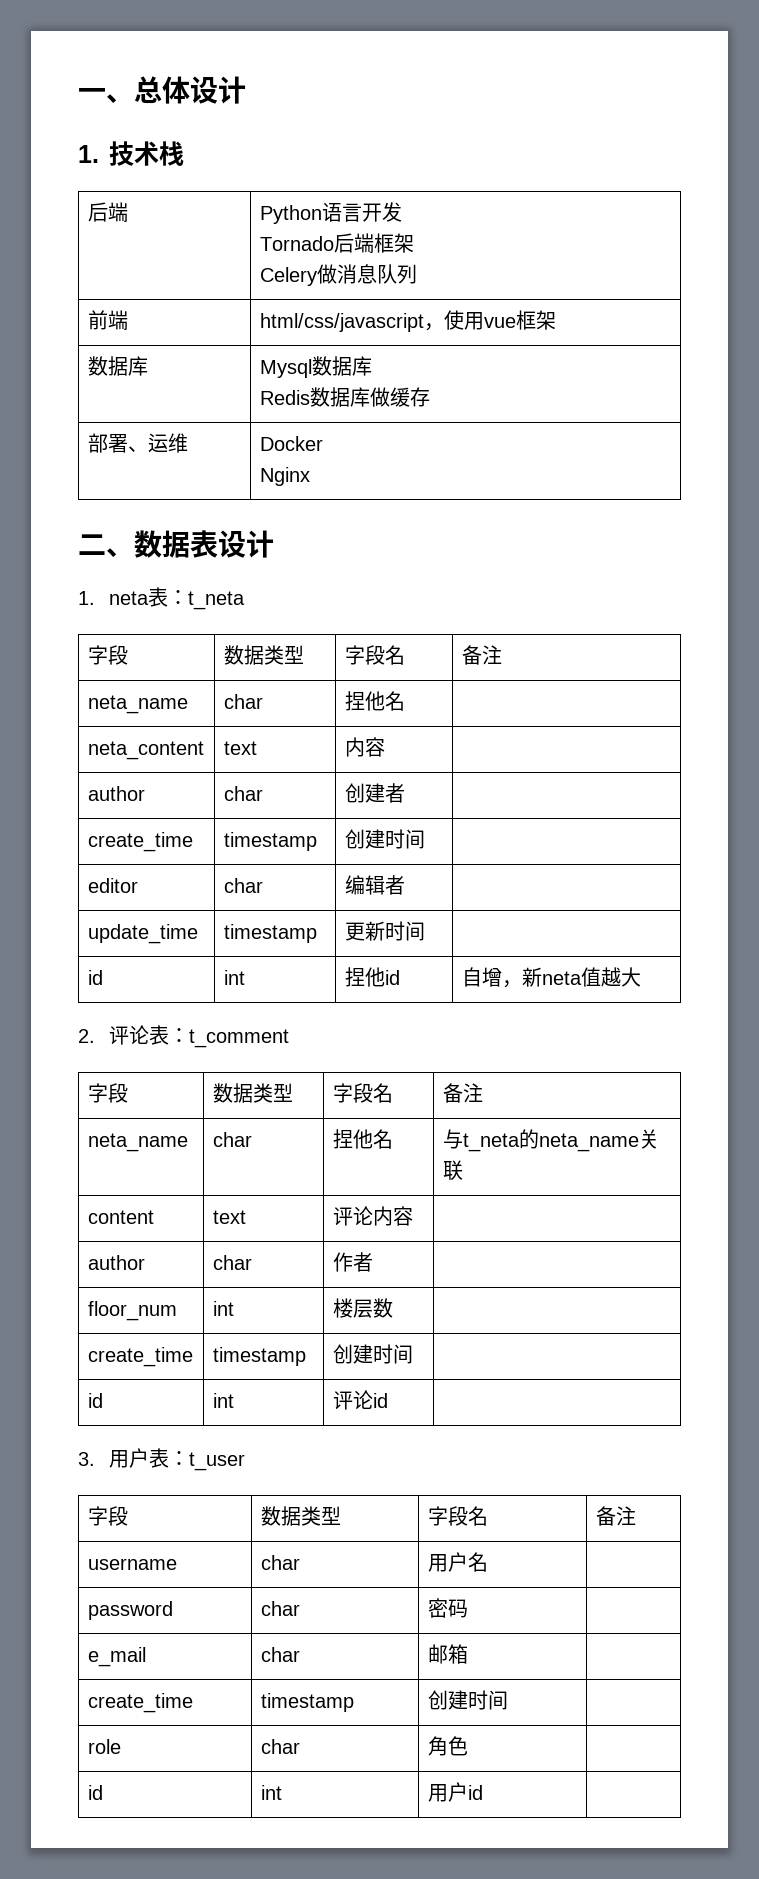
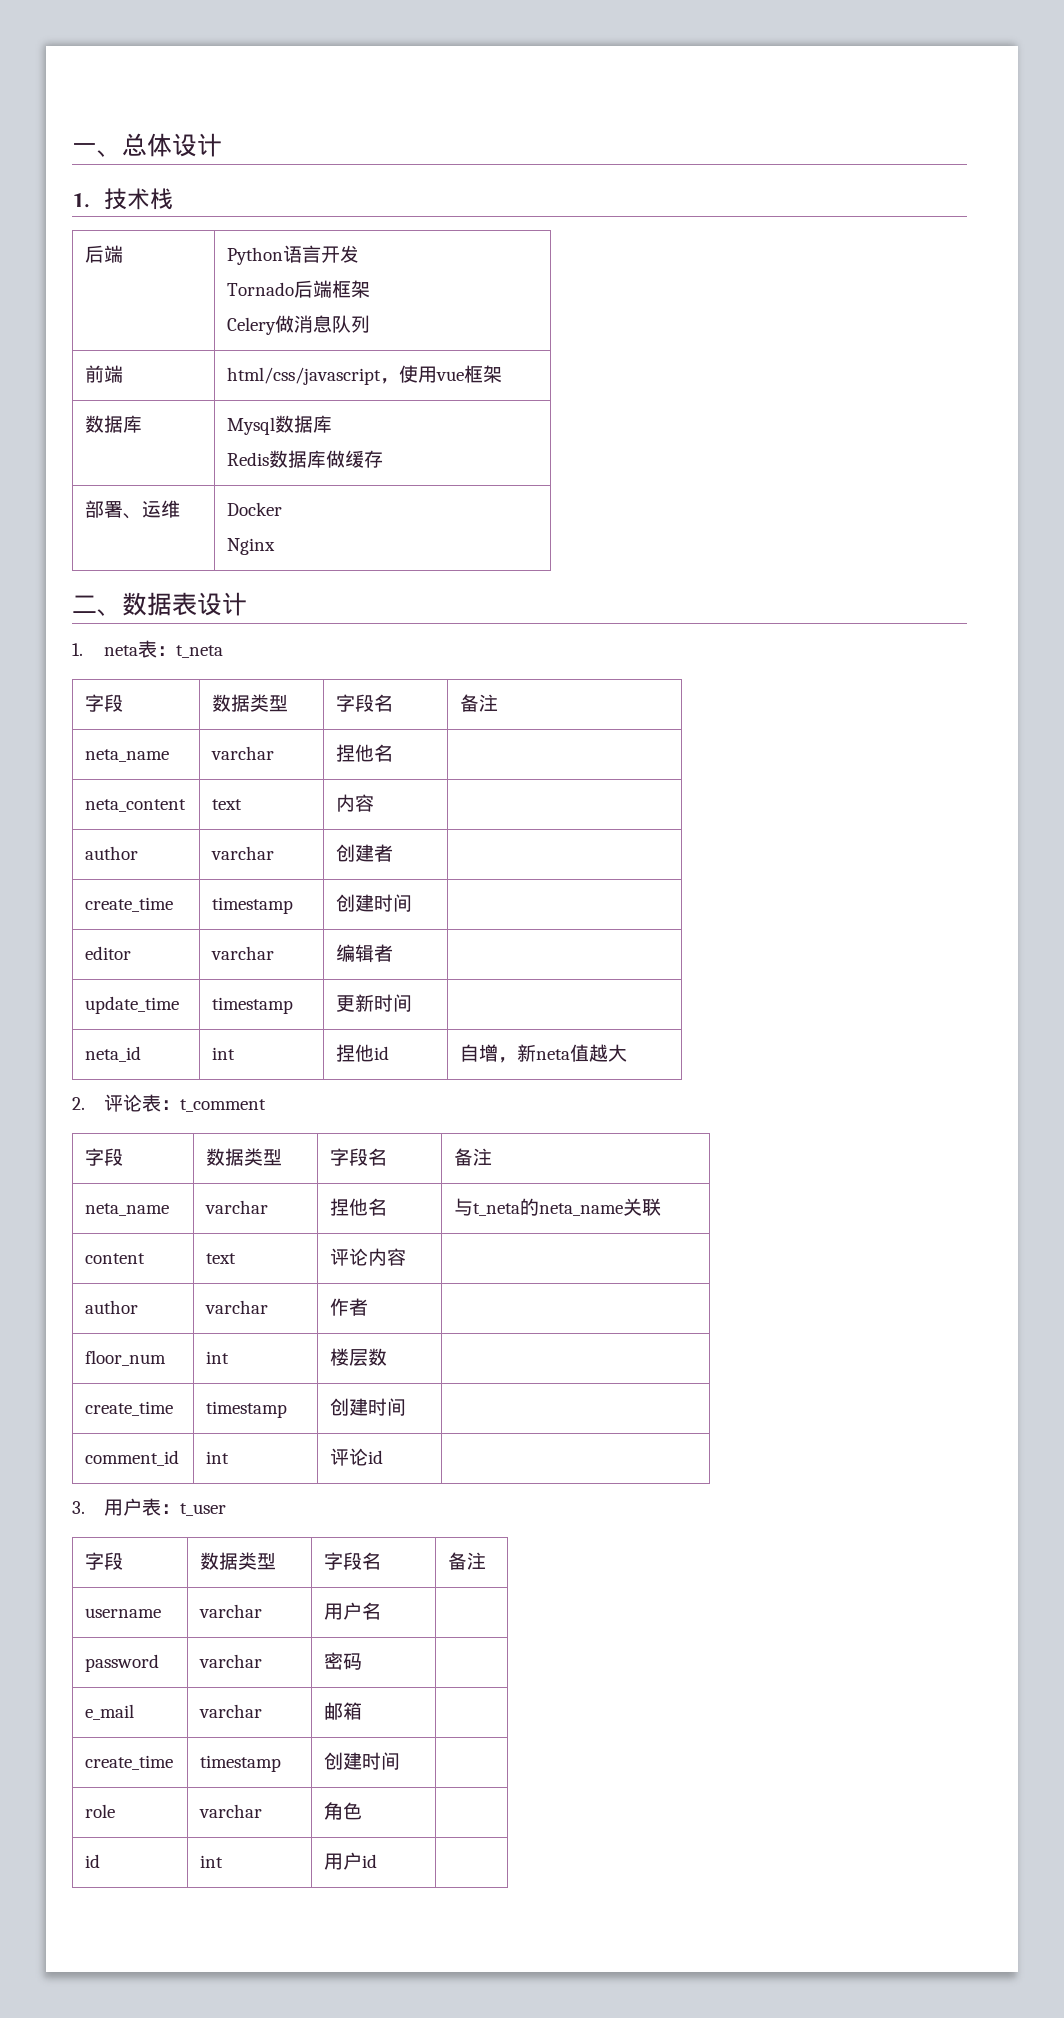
[223,694,263,709] char -> [211,746,275,760] varchar
[223,786,263,801] char -> [211,846,275,860] varchar
[223,878,263,893] char -> [211,946,275,960] varchar
[87,970,103,985] id -> [85,1046,142,1062] neta_id
[212,1132,252,1147] char -> [205,1200,269,1214] varchar
[212,1255,252,1270] char -> [205,1300,269,1314] varchar
[87,1393,103,1408] id -> [85,1450,180,1466] comment_id
[260,1555,300,1570] char -> [199,1604,263,1618] varchar
[260,1601,300,1616] char -> [199,1654,263,1668] varchar
[260,1647,300,1662] char -> [199,1704,263,1718] varchar
[260,1739,300,1754] char -> [199,1804,263,1818] varchar

